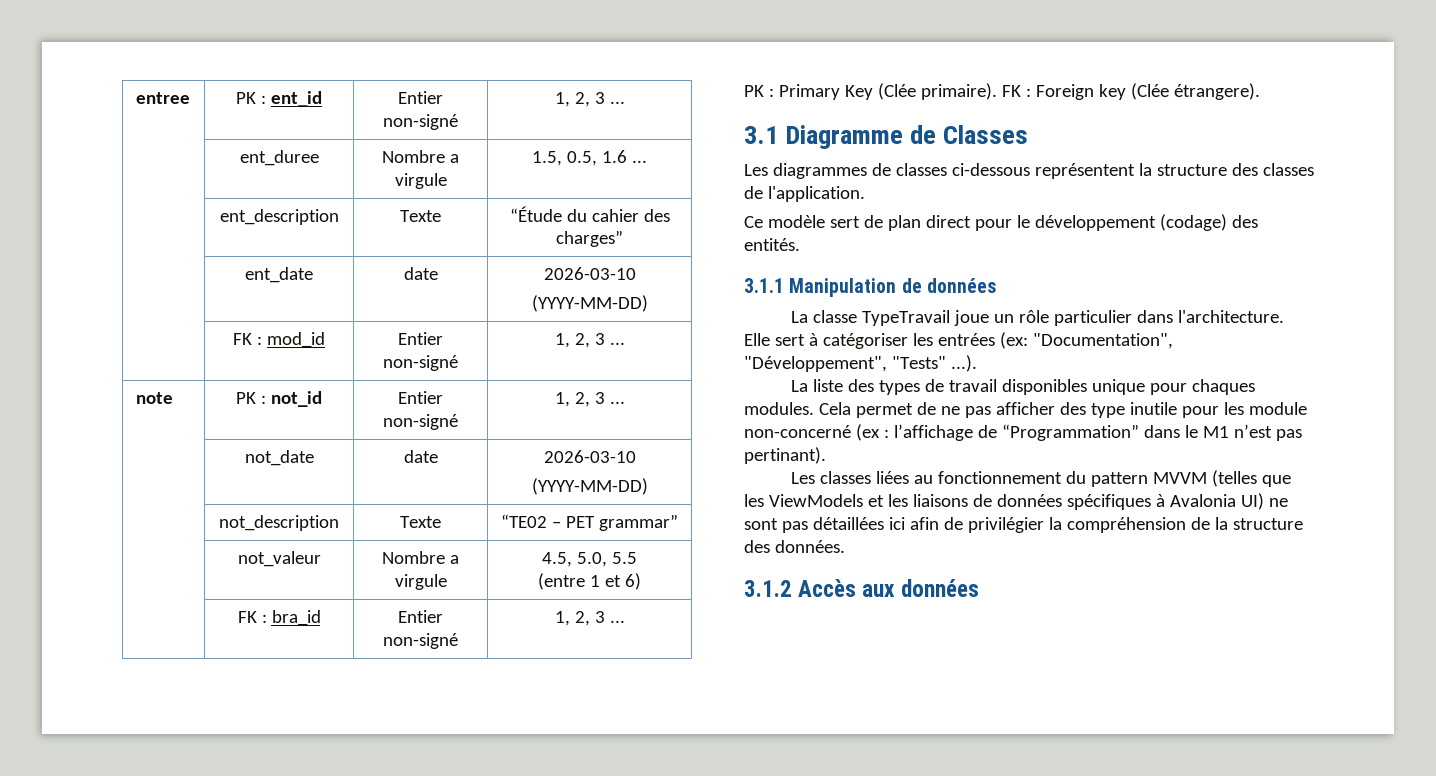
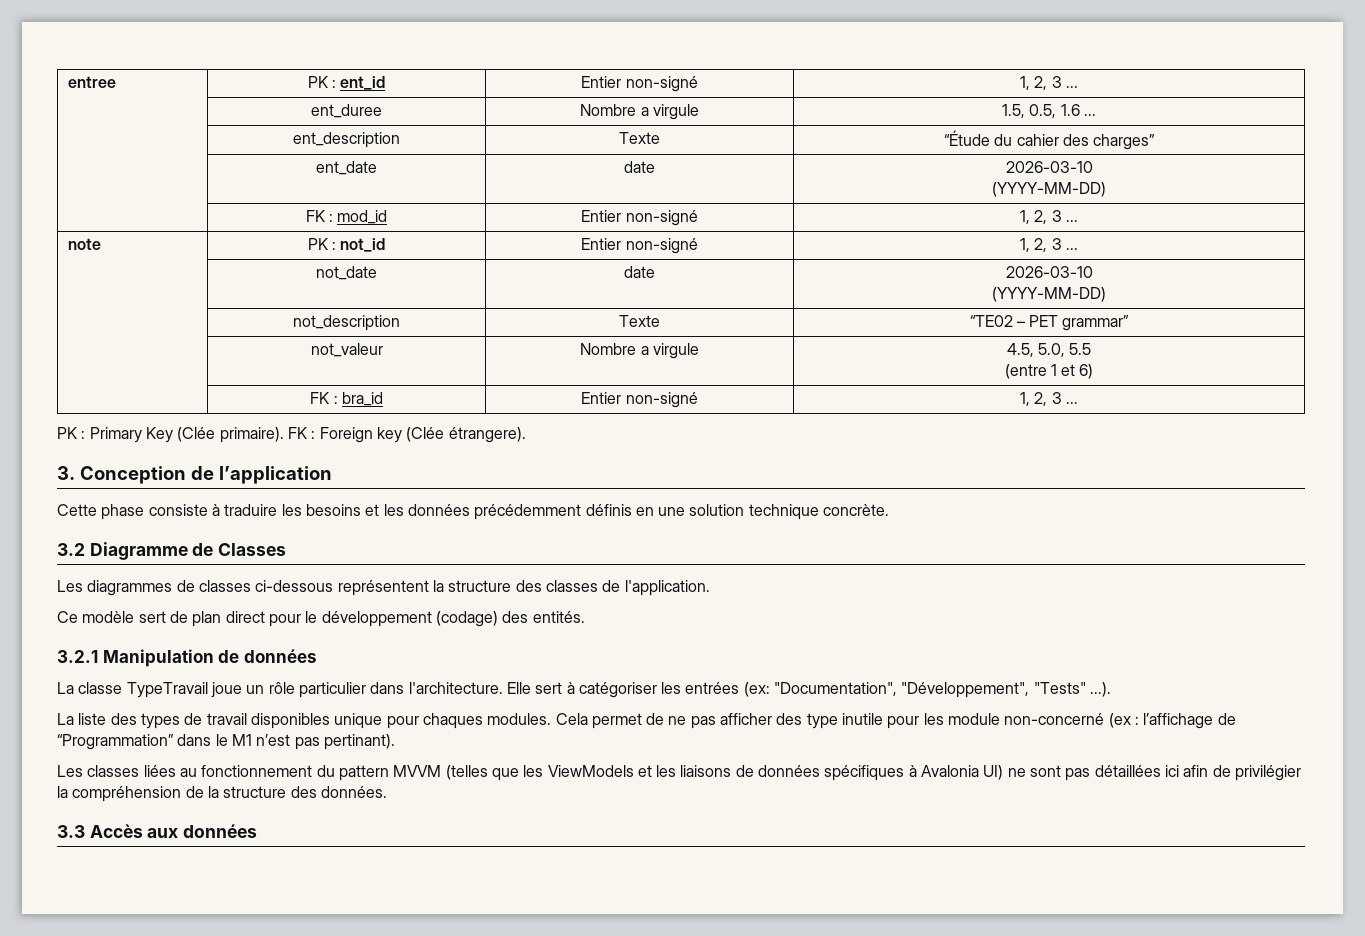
[744,126,778,144] 3.1 -> [57,466,332,484] [57,504,890,520] [57,543,85,556] 3. Conception de l’application // Cette phase consiste à traduire les besoins et les données précédemment définis en une solution technique concrète. // 3.2
[744,278,784,293] 3.1.1 -> [57,650,98,663] 3.2.1
[744,580,792,597] 3.1.2 -> [57,825,85,838] 3.3

